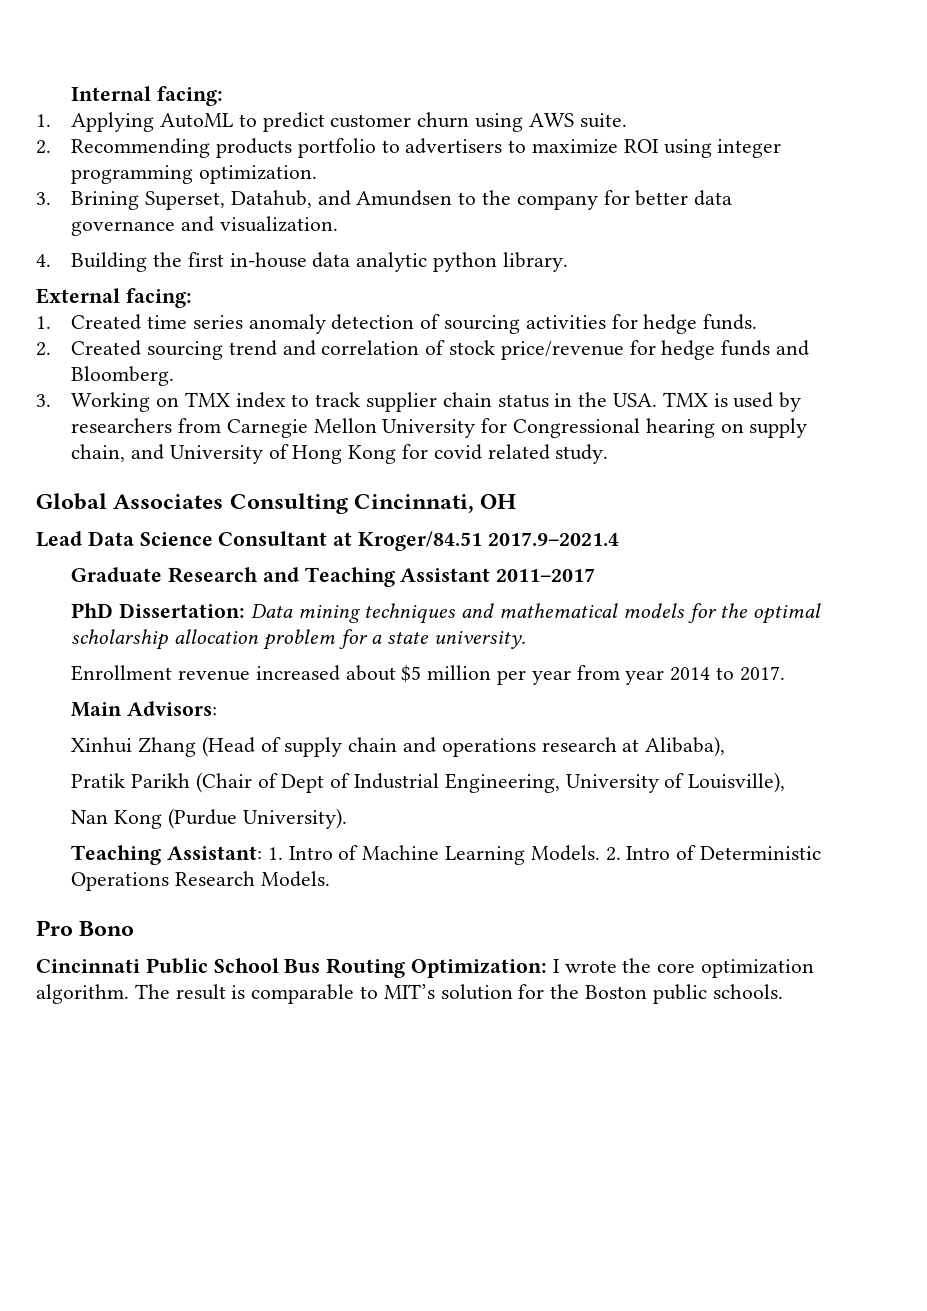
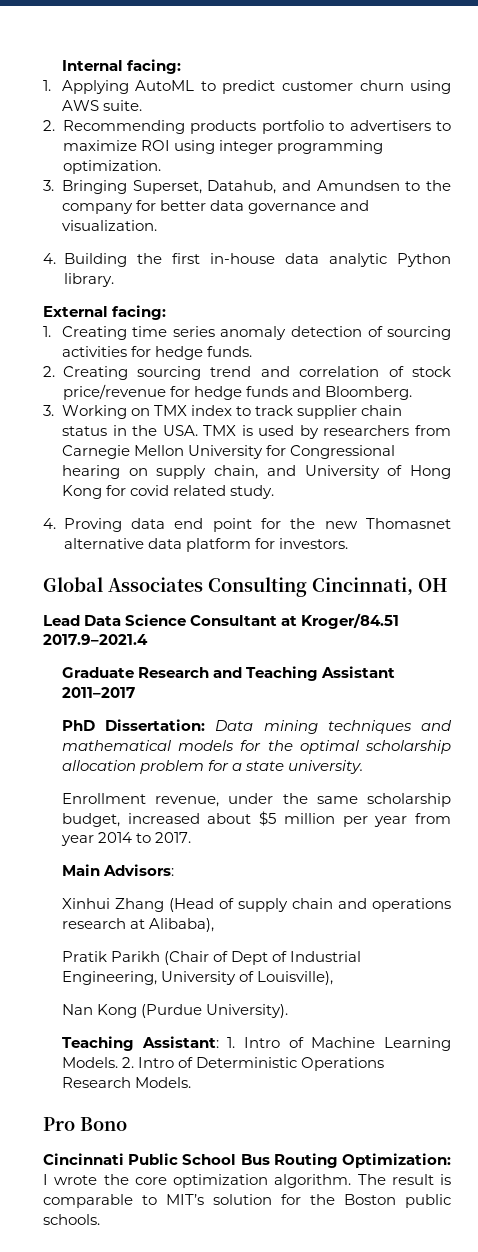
[71,191,140,210] Brining -> [61,180,127,194] Bringing
[432,252,497,272] python -> [397,253,451,267] Python
[71,314,142,330] Created -> [61,326,127,340] Creating
[71,340,142,356] Created -> [62,366,128,380] Creating
(609, 454) none -> [43,518,452,532] [63,538,348,552] // 4. Proving data end point for the new Thomasnet alternative data platform for investors.
[177,670,250,681] revenue -> [155,793,451,807] [61,813,120,827] revenue, under the same scholarship budget,

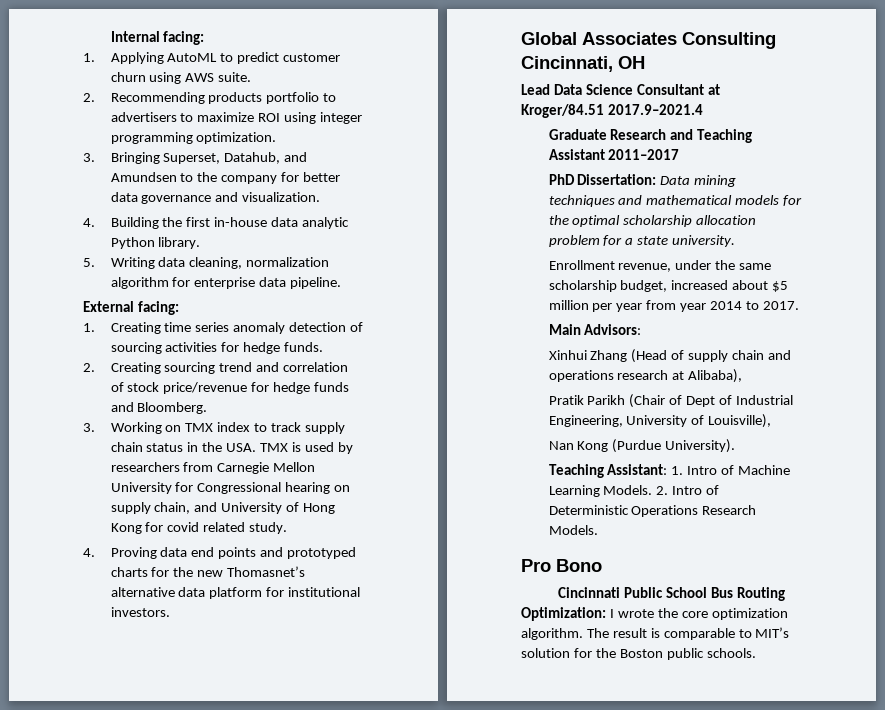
(114, 280) none -> [83,257,330,269] [110,277,342,289] // 5. Writing data cleaning, normalization algorithm for enterprise data pipeline.
[297,405,358,419] supplier -> [304,422,345,434] supply
[212,518,252,532] point -> [218,547,357,559] [110,567,148,577] points and prototyped charts
[366,518,452,529] Thomasnet -> [227,566,306,577] Thomasnet’s
(275, 543) none -> [288,587,361,597] institutional

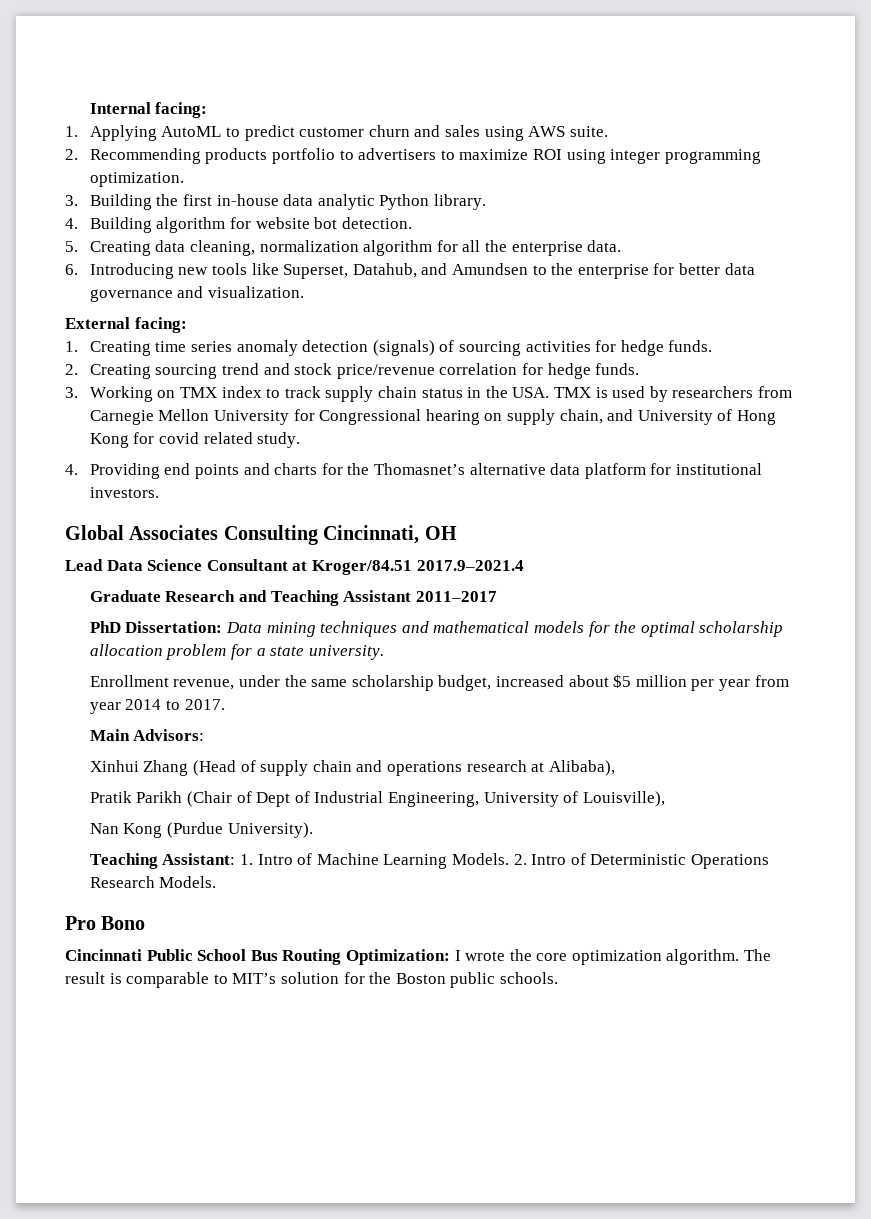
(146, 77) none -> [414,125,480,137] and sales
[110,152,308,164] [110,172,341,184] [110,192,321,204] [83,218,95,227] Bringing Superset, Datahub, and Amundsen to the company for better data governance and visualization. // 4. -> (78, 200) none
[83,257,155,269] 5. Writing -> [65,217,412,233] [65,241,151,256] 4. Building algorithm for website bot detection. // 5. Creating
[194,277,342,289] enterprise data pipeline. -> [462,240,622,256] [65,263,755,279] [89,286,305,302] all the enterprise data. // 6. Introducing new tools like Superset, Datahub, and Amundsen to the enterprise for better data governance and visualization.
(347, 327) none -> [372,340,435,356] (signals)
[283,362,349,372] [110,382,124,392] correlation of -> (290, 369) none
[251,382,350,394] [110,402,208,414] for hedge funds and Bloomberg. -> [439,363,640,379] correlation for hedge funds.
[110,547,188,559] Proving data -> [89,463,160,479] Providing
[287,547,357,559] prototyped -> (270, 469) none
[197,570,224,577] new -> (370, 469) none

